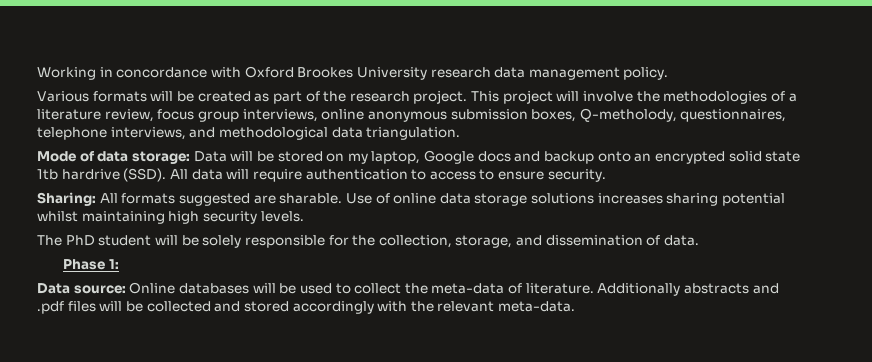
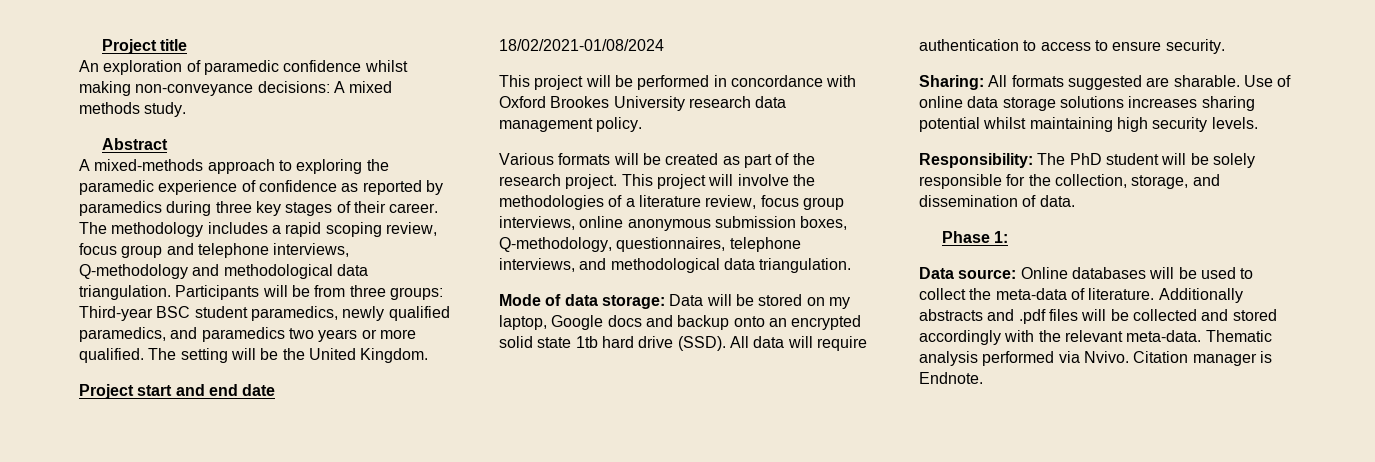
[37,67,96,80] Working -> [102,39,188,54] [79,60,408,75] [79,81,393,96] [79,102,187,117] [102,138,169,150] [79,159,389,174] [79,180,443,195] [79,201,439,216] [79,222,437,237] [79,243,350,258] [79,264,368,279] [79,285,443,300] [79,306,450,321] [79,327,416,342] [79,348,429,363] [79,384,276,399] [499,39,664,51] [499,75,710,90] Project title // An exploration of paramedic confidence whilst making non-conveyance decisions: A mixed methods study. // Abstract // A mixed-methods approach to exploring the paramedic experience of confidence as reported by paramedics during three key stages of their career. The methodology includes a rapid scoping review, focus group and telephone interviews, Q-methodology and methodological data triangulation. Participants will be from three groups: Third-year BSC student paramedics, newly qualified paramedics, and paramedics two years or more qualified. The setting will be the United Kingdom. // Project start and end date // 18/02/2021-01/08/2024 // This project will be performed
[579,108,677,122] Q-metholody, -> [499,237,612,252] Q-methodology,
[61,169,120,180] hardrive -> [601,336,674,348] hard drive
(304, 216) none -> [919,153,1033,168] Responsibility:
(576, 306) none -> [1205,330,1272,342] [919,351,1272,366] [919,372,983,384] Thematic analysis performed via Nvivo. Citation manager is Endnote.

